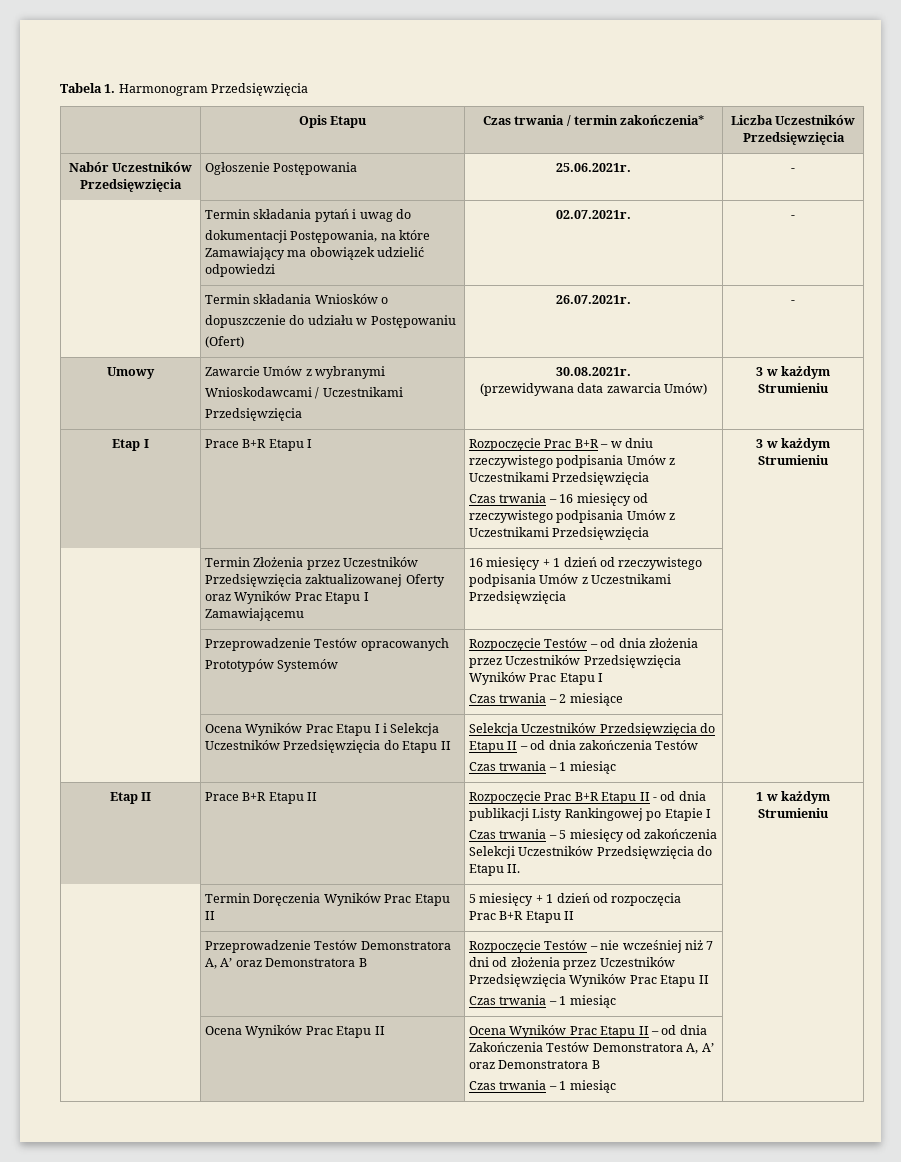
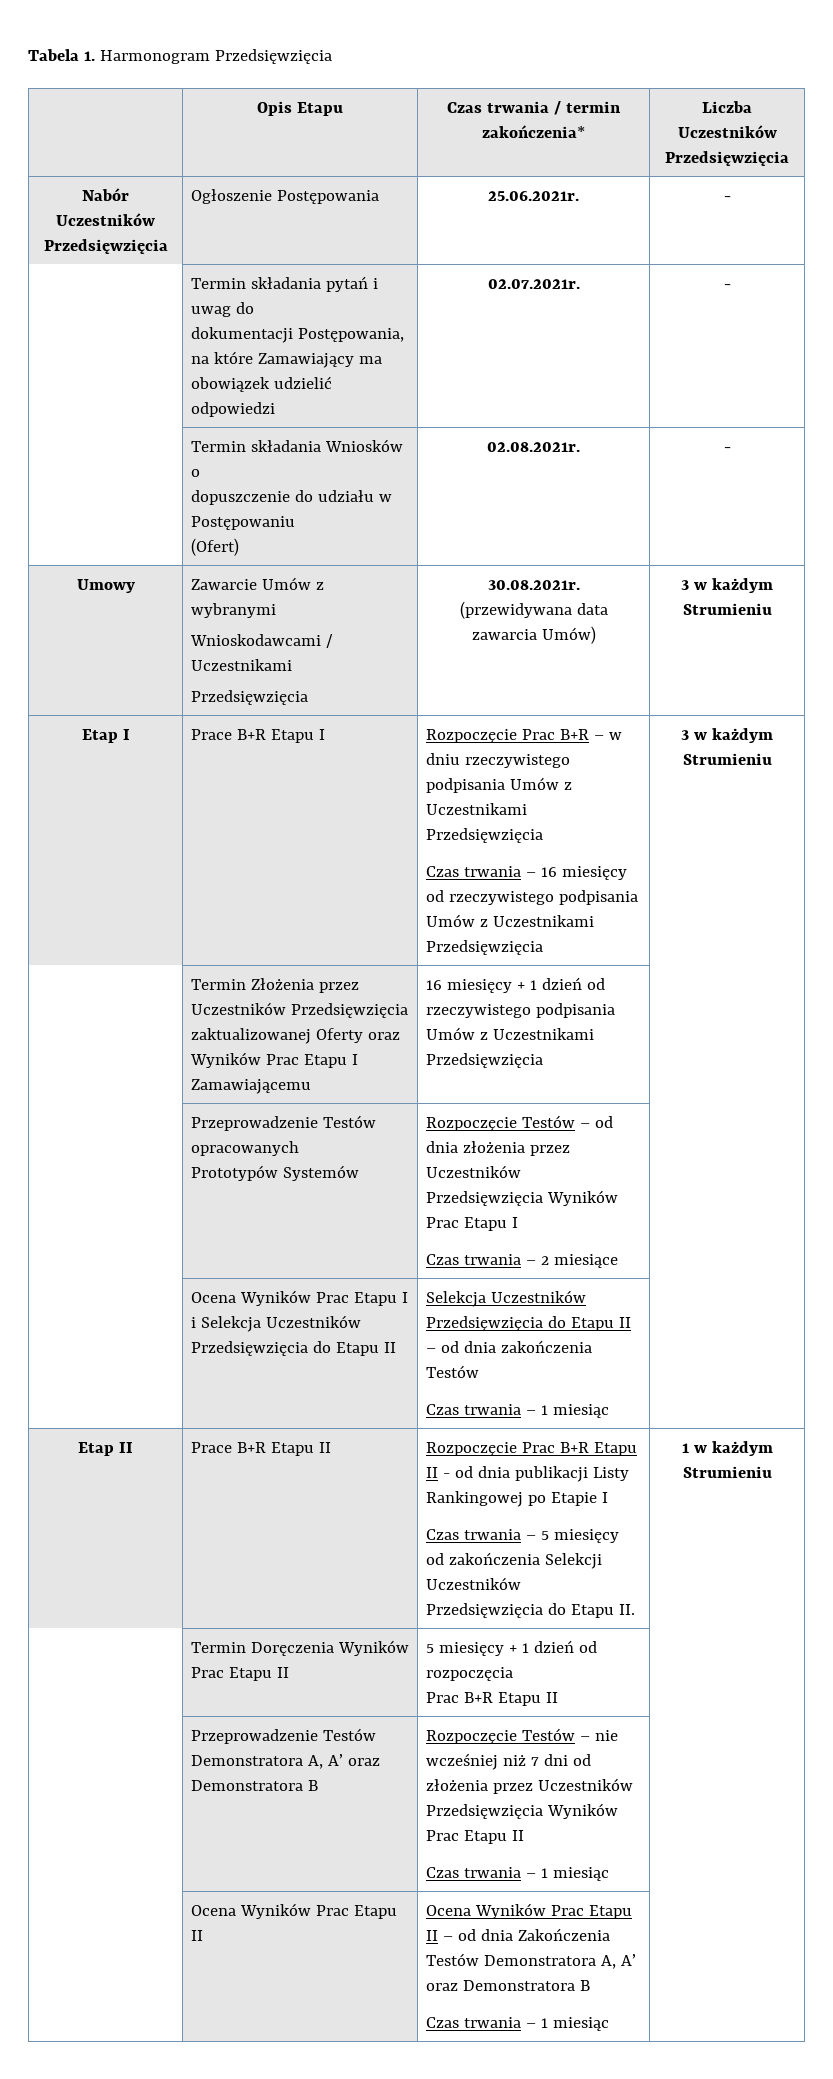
[556,295,631,304] 26.07.2021r. -> [487,442,580,452] 02.08.2021r.

